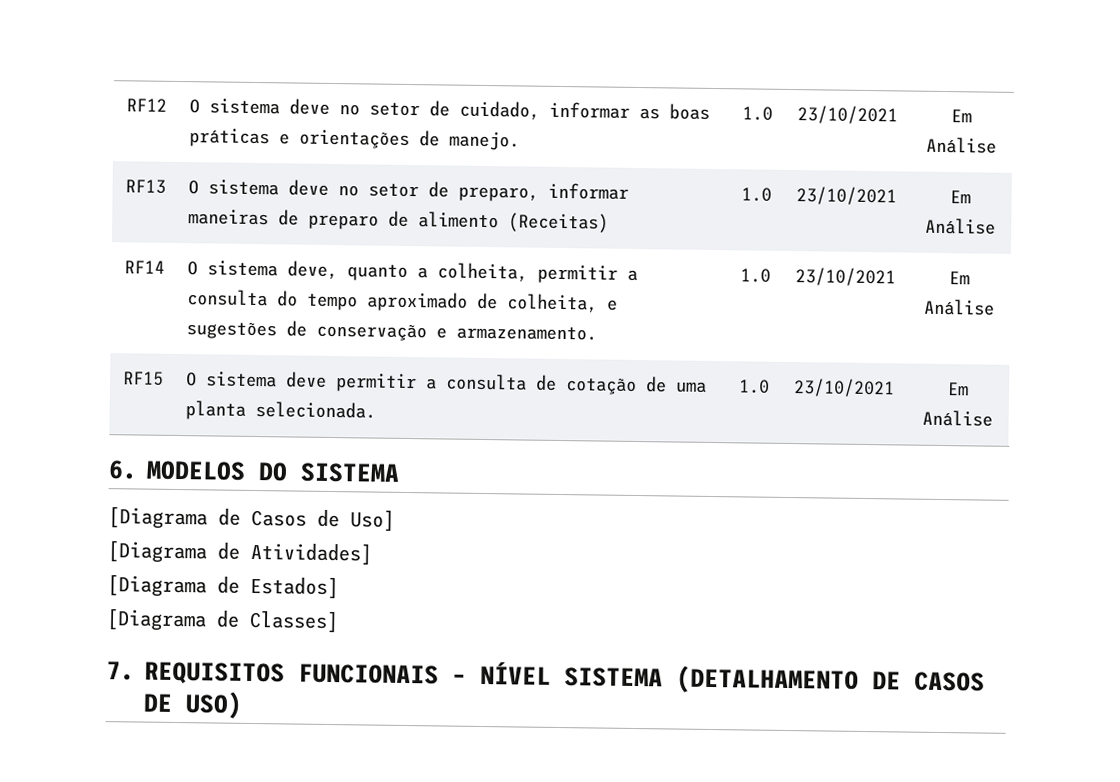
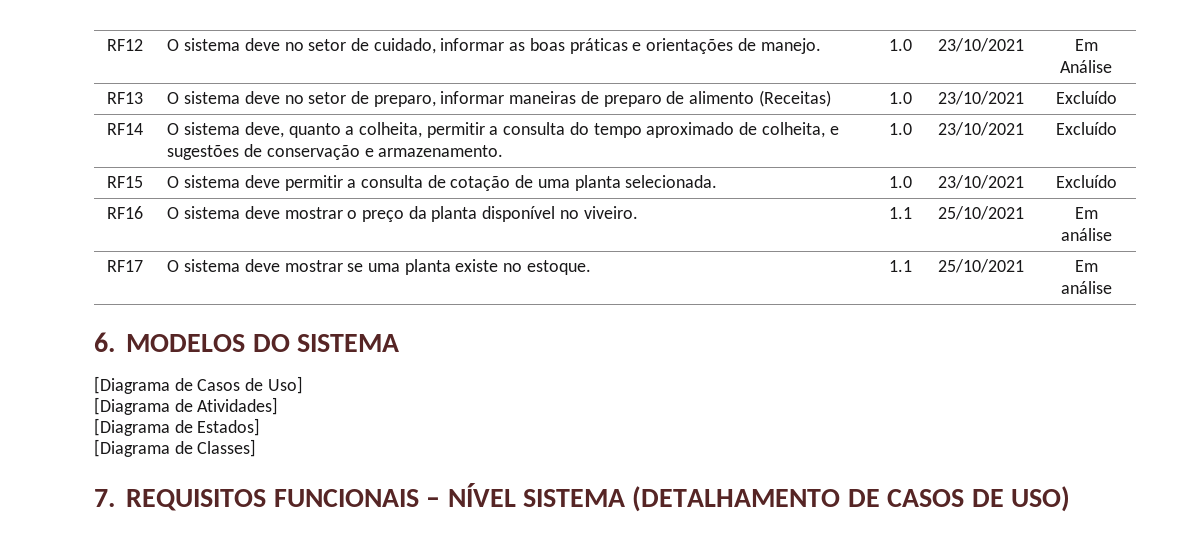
[949,190,971,204] [924,217,996,235] Em Análise -> [1055,91,1117,104] Excluído
[948,271,970,285] [923,298,995,316] Em Análise -> [1055,122,1117,135] Excluído
[946,382,969,396] [921,409,993,427] Em Análise -> [1055,175,1117,188] [107,206,143,219] [167,206,638,222] [888,207,912,219] [937,206,1024,220] [1074,207,1098,219] [1060,228,1112,241] [107,260,143,272] [167,259,591,275] [888,260,912,272] [937,259,1024,273] [1074,260,1098,272] [1060,281,1112,294] Excluído // RF16 | O sistema deve mostrar o preço da planta disponível no viveiro. | 1.1 | 25/10/2021 | Em análise // RF17 | O sistema deve mostrar se uma planta existe no estoque. | 1.1 | 25/10/2021 | Em análise

